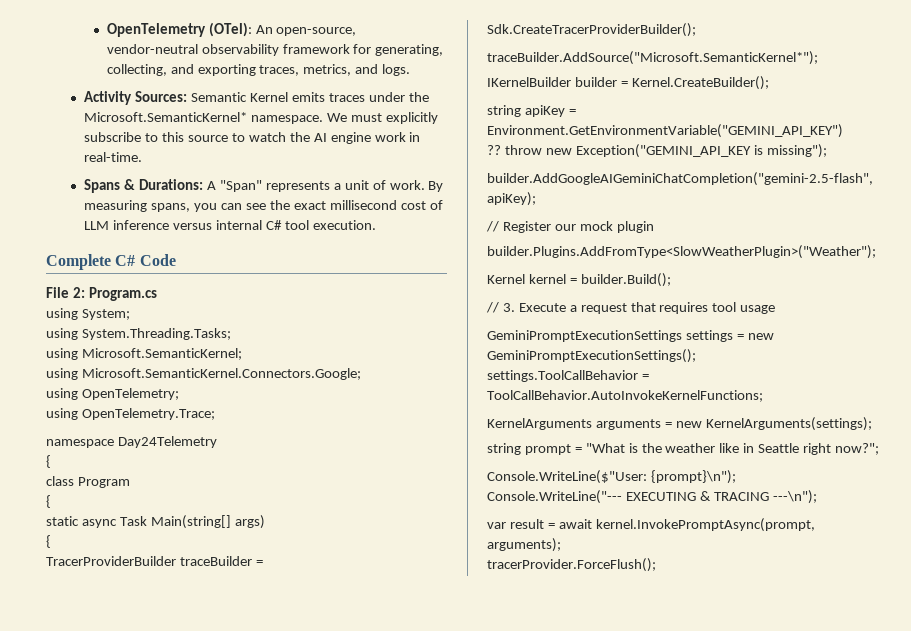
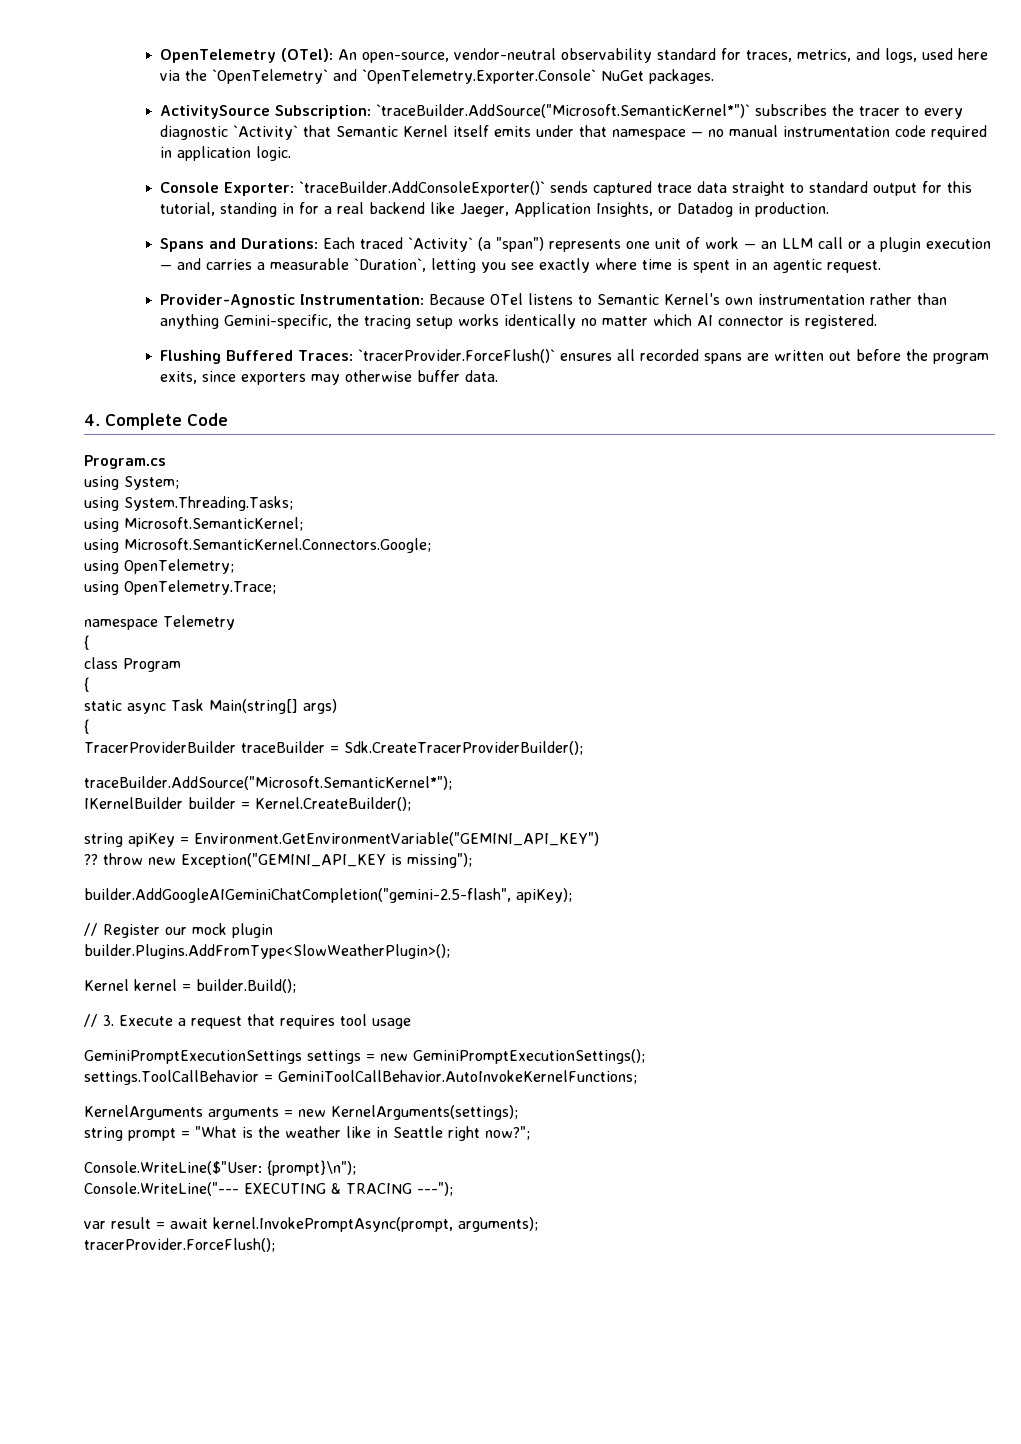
[282,44,444,56] [106,64,411,76] [84,91,429,105] [84,112,438,124] [84,132,421,144] [84,152,143,162] [84,179,444,193] [84,200,443,212] [84,220,376,230] [46,254,136,270] framework for generating, collecting, and exporting traces, metrics, and logs. // Activity Sources: Semantic Kernel emits traces under the Microsoft.SemanticKernel* namespace. We must explicitly subscribe to this source to watch the AI engine work in real-time. // Spans & Durations: A "Span" represents a unit of work. By measuring spans, you can see the exact millisecond cost of LLM inference versus internal C# tool execution. // Complete C# -> [657,48,989,63] [160,69,715,84] [160,104,964,119] [160,125,988,140] [160,146,292,161] [160,181,973,196] [160,202,830,217] [160,237,992,252] [160,258,882,273] [160,293,948,308] [160,314,878,329] [160,349,990,364] [160,370,499,385] [84,413,182,430] standard for traces, metrics, and logs, used here via the `OpenTelemetry` and `OpenTelemetry.Exporter.Console` NuGet packages. // ActivitySource Subscription: `traceBuilder.AddSource("Microsoft.SemanticKernel*")` subscribes the tracer to every diagnostic `Activity` that Semantic Kernel itself emits under that namespace — no manual instrumentation code required in application logic. // Console Exporter: `traceBuilder.AddConsoleExporter()` sends captured trace data straight to standard output for this tutorial, standing in for a real backend like Jaeger, Application Insights, or Datadog in production. // Spans and Durations: Each traced `Activity` (a "span") represents one unit of work — an LLM call or a plugin execution — and carries a measurable `Duration`, letting you see exactly where time is spent in an agentic request. // Provider-Agnostic Instrumentation: Because OTel listens to Semantic Kernel's own instrumentation rather than anything Gemini-specific, the tracing setup works identically no matter which AI connector is registered. // Flushing Buffered Traces: `tracerProvider.ForceFlush()` ensures all recorded spans are written out before the program exits, since exporters may otherwise buffer data. // 4. Complete
[46,287,85,298] File 2: -> (228, 419) none
[117,436,217,448] Day24Telemetry -> [163,615,235,630] Telemetry
[487,245,876,259] builder.Plugins.AddFromType<SlowWeatherPlugin>("Weather"); -> [84,944,450,959] builder.Plugins.AddFromType<SlowWeatherPlugin>();
[487,390,763,402] ToolCallBehavior.AutoInvokeKernelFunctions; -> [277,1070,637,1084] GeminiToolCallBehavior.AutoInvokeKernelFunctions;
[772,490,817,504] ---\n"); -> [417,1182,453,1196] ---");

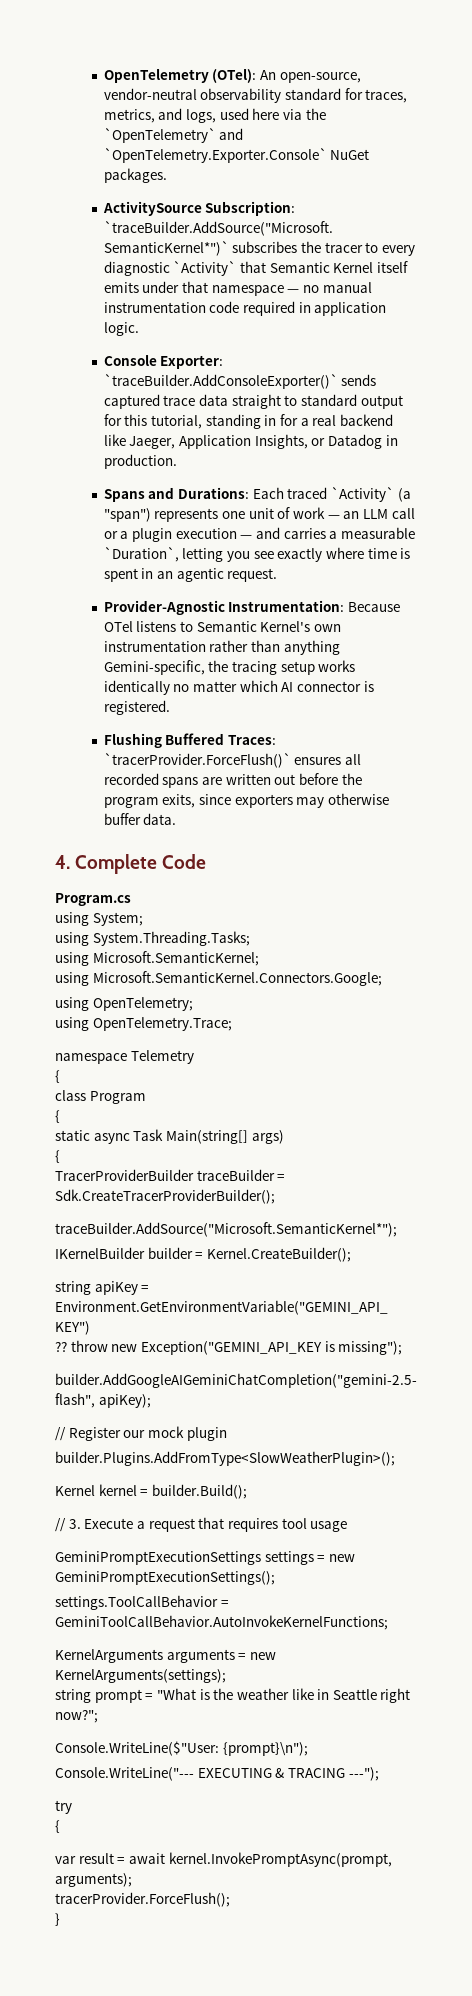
(453, 1189) none -> [55,1800,72,1814] [55,1820,60,1833] // try // {
(275, 1245) none -> [55,1913,60,1926] // }

